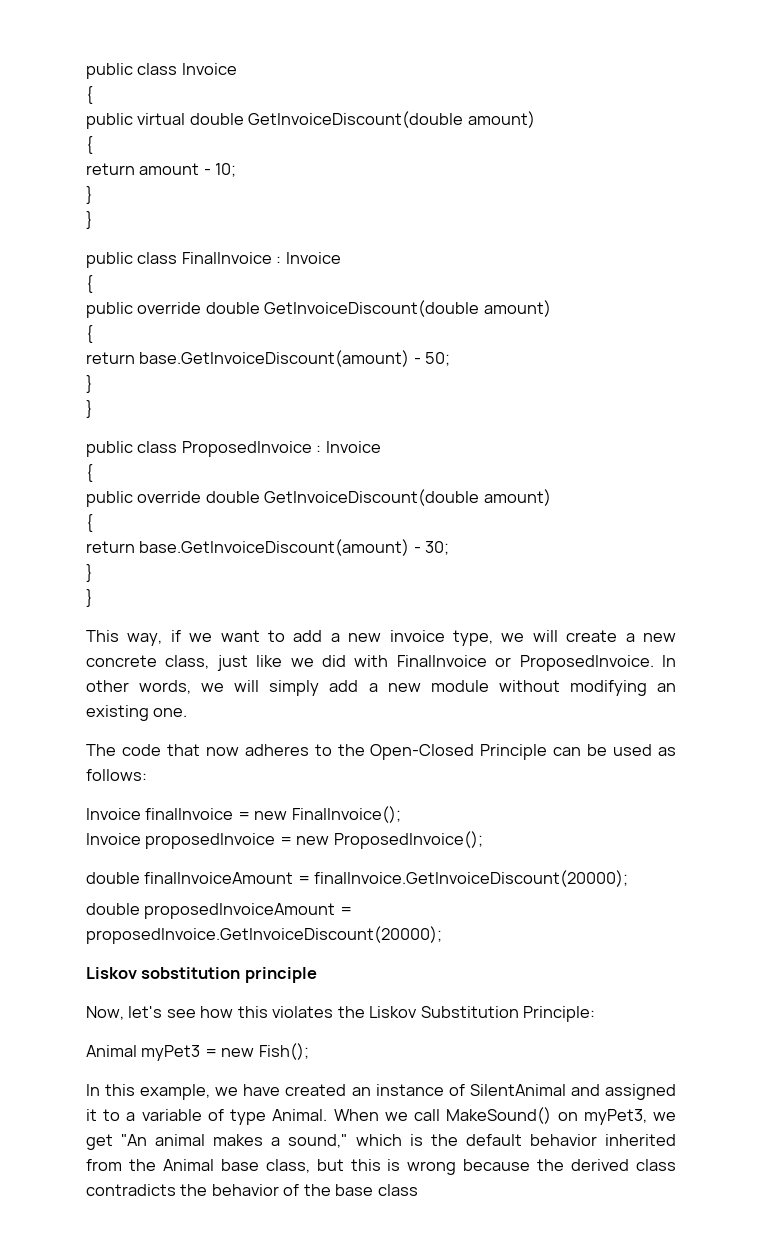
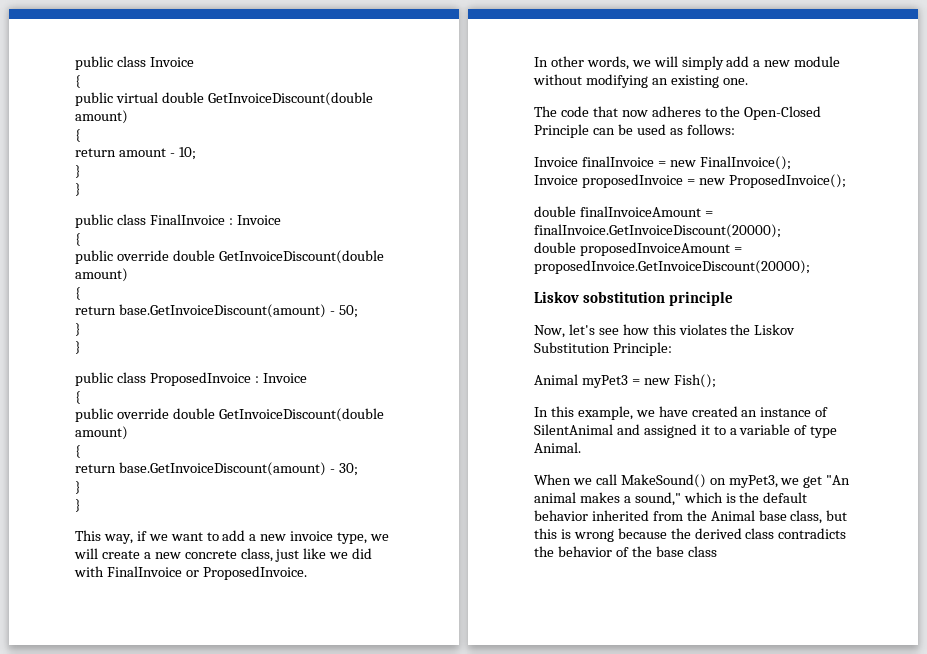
(654, 663) none -> (307, 573) //
(328, 1115) none -> (581, 447) //

